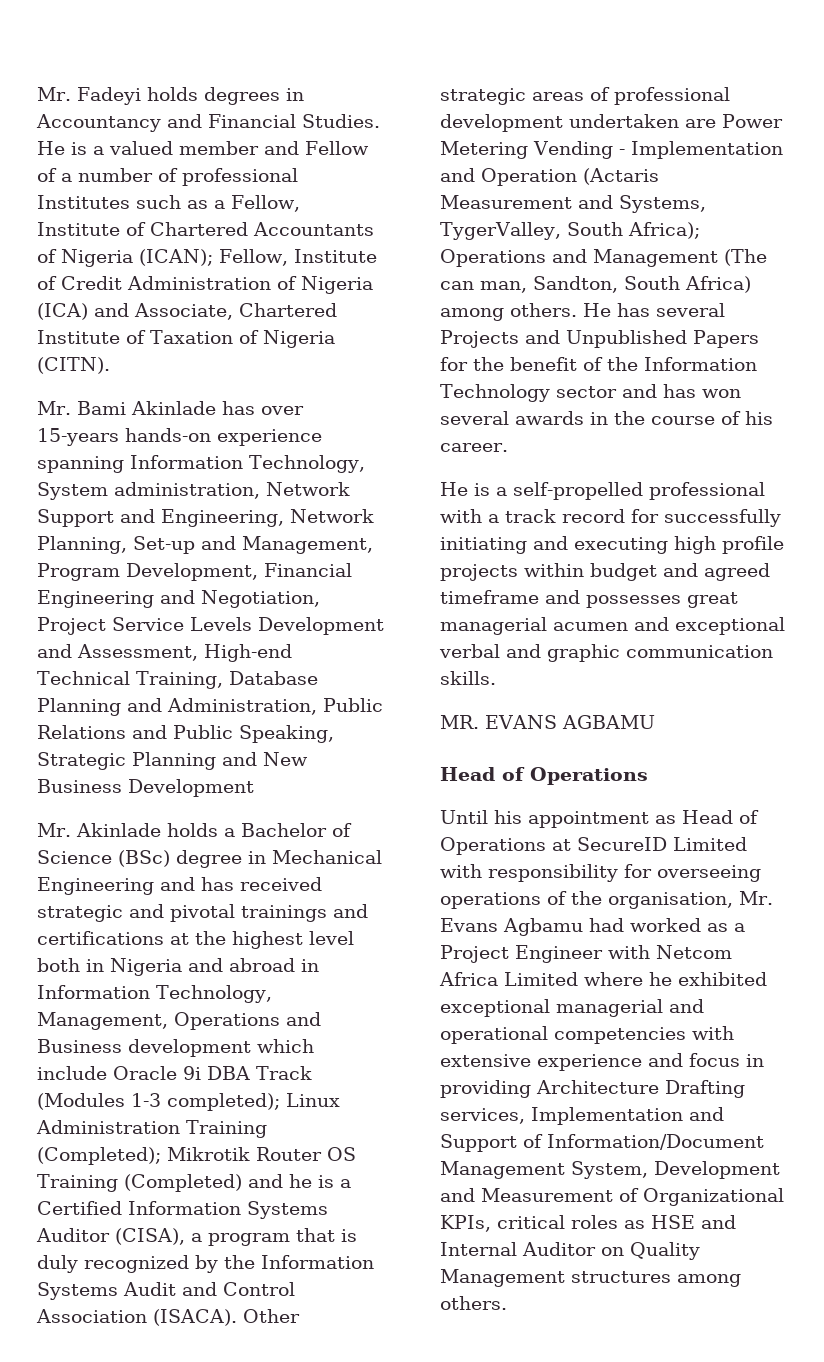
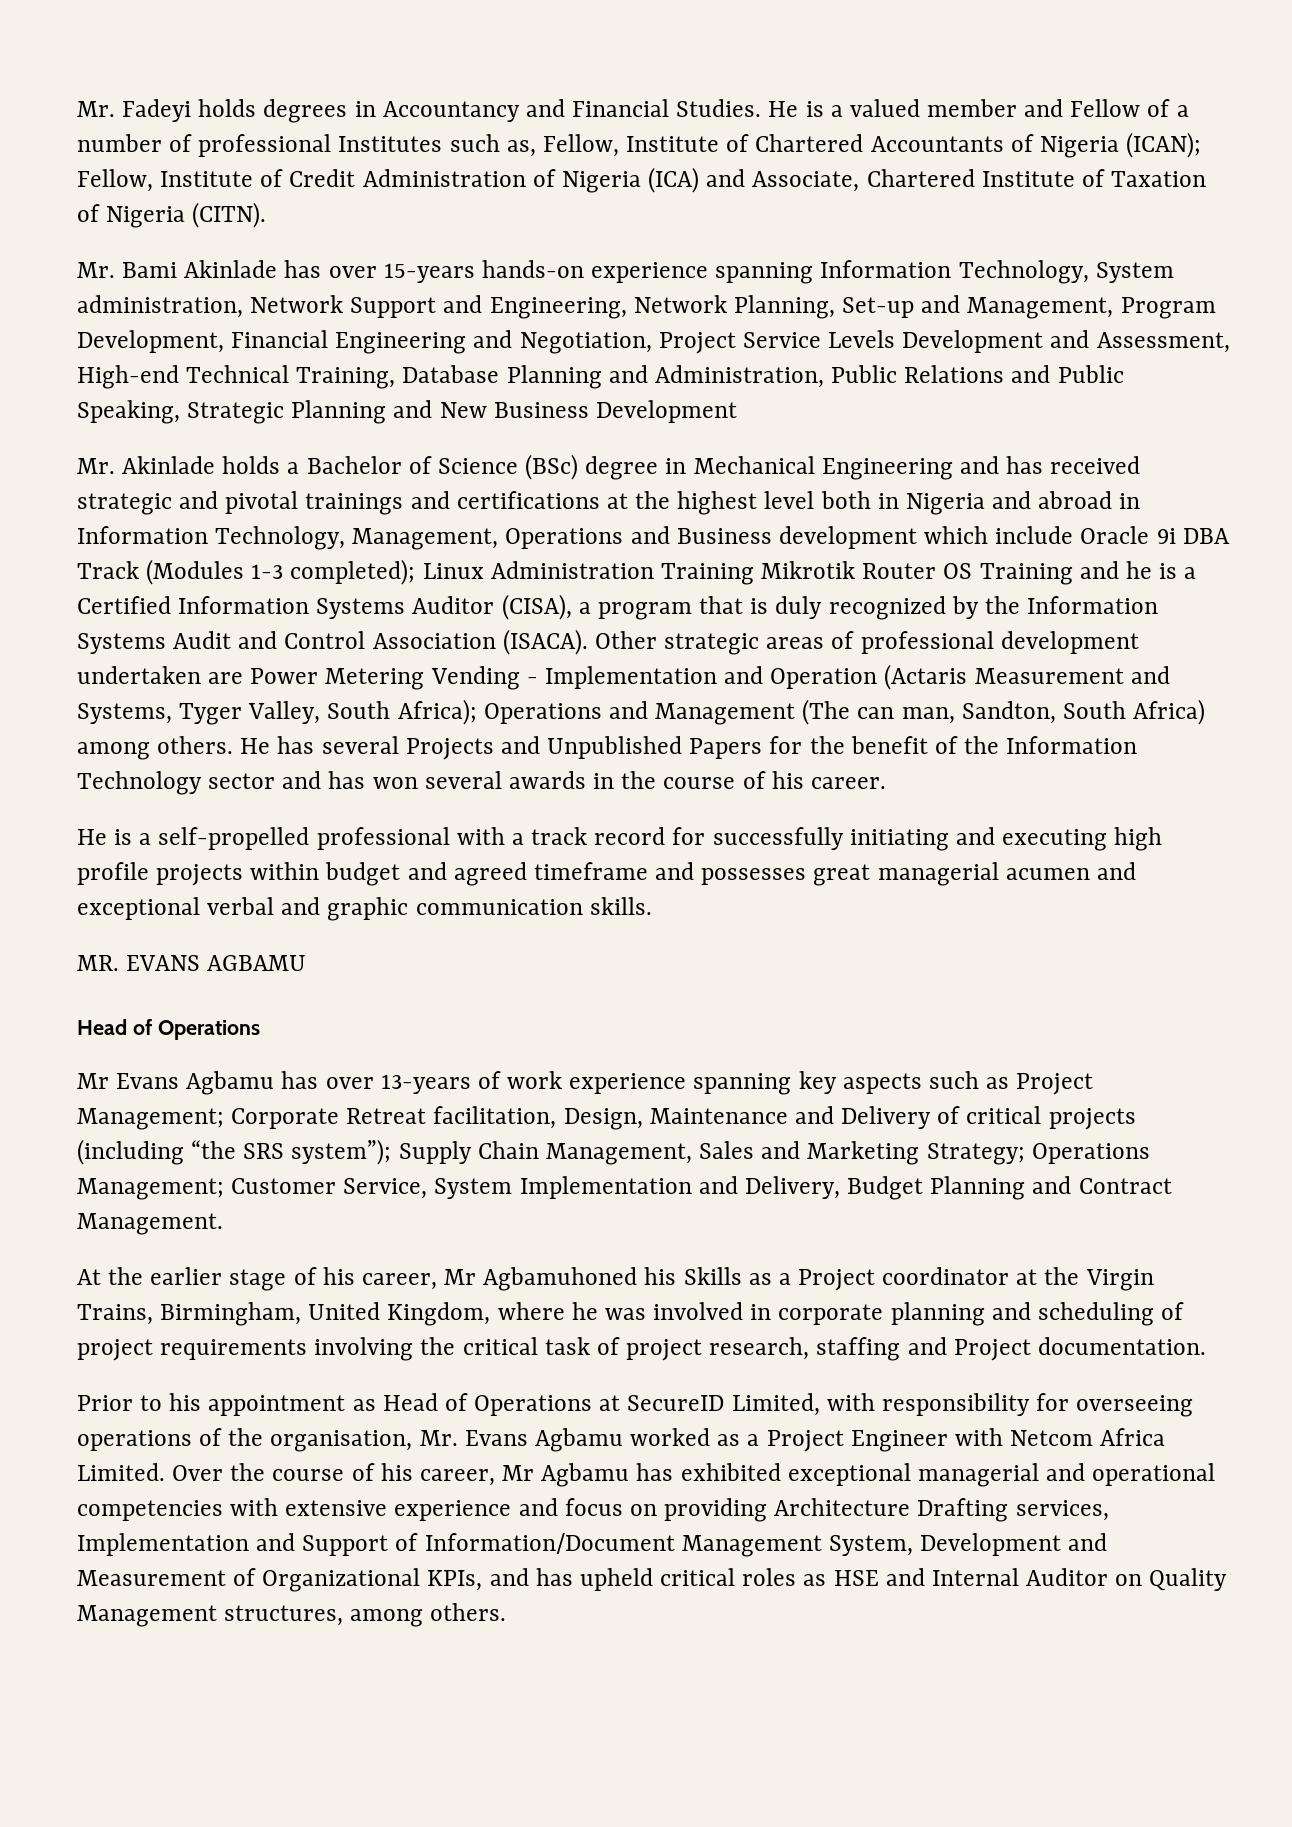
[187,200,225,209] as a -> [506,140,536,157] as,
[37,1147,161,1165] (Completed); -> (754, 574) none
[124,1174,242,1192] (Completed) -> (1073, 574) none
[440,222,561,240] TygerValley, -> [179,701,321,725] Tyger Valley,
[440,810,488,824] Until -> [77,1071,1094,1095] [77,1106,1136,1130] [77,1139,1150,1165] [77,1176,1172,1200] [77,1213,223,1235] [77,1267,1154,1291] [77,1302,1185,1326] [77,1337,1206,1361] [77,1395,163,1411] Mr Evans Agbamu has over 13-years of work experience spanning key aspects such as Project Management; Corporate Retreat facilitation, Design, Maintenance and Delivery of critical projects (including “the SRS system”); Supply Chain Management, Sales and Marketing Strategy; Operations Management; Customer Service, System Implementation and Delivery, Budget Planning and Contract Management. // At the earlier stage of his career, Mr Agbamuhoned his Skills as a Project coordinator at the Virgin Trains, Birmingham, United Kingdom, where he was involved in corporate planning and scheduling of project requirements involving the critical task of project research, staffing and Project documentation. // Prior to
[673,837,747,851] Limited -> [731,1393,820,1416] Limited,
[589,918,624,932] had -> (623, 1440) none
[504,972,672,986] Limited where he -> [77,1463,674,1487] Limited. Over the course of his career, Mr Agbamu has
[746,1054,764,1067] in -> [629,1504,657,1516] on
(491, 1223) none -> [489,1568,653,1591] and has upheld
[571,1271,671,1283] structures -> [224,1605,344,1626] structures,

